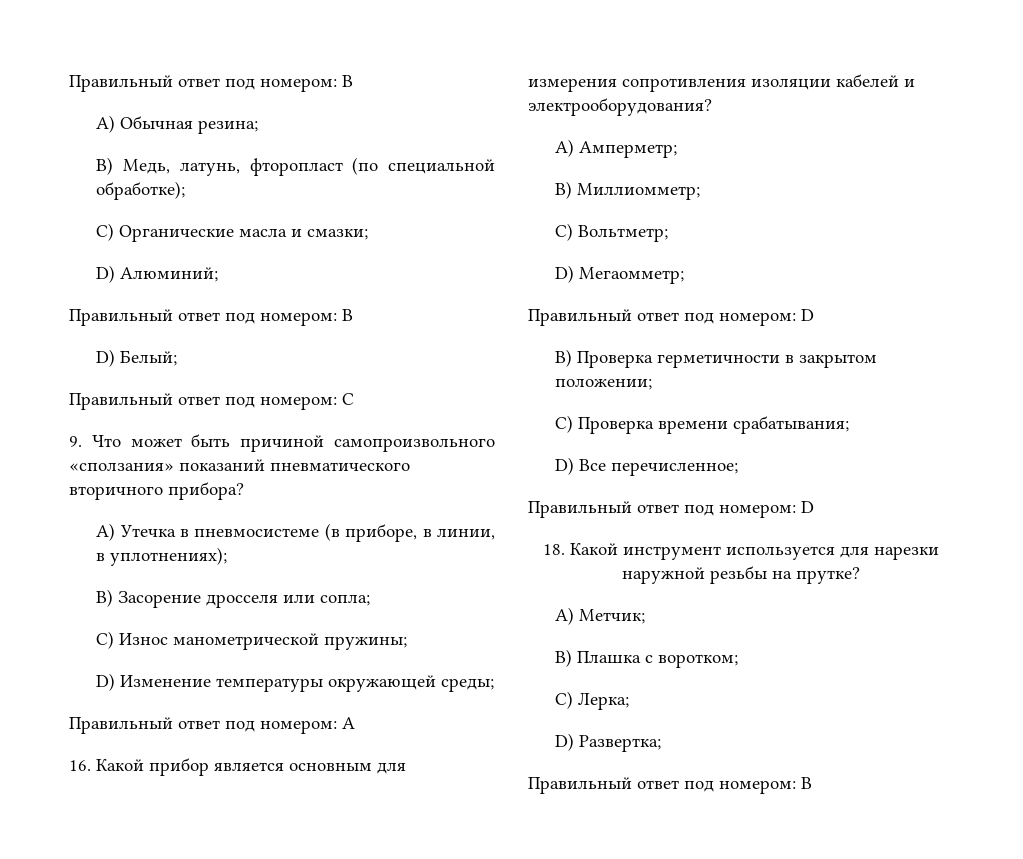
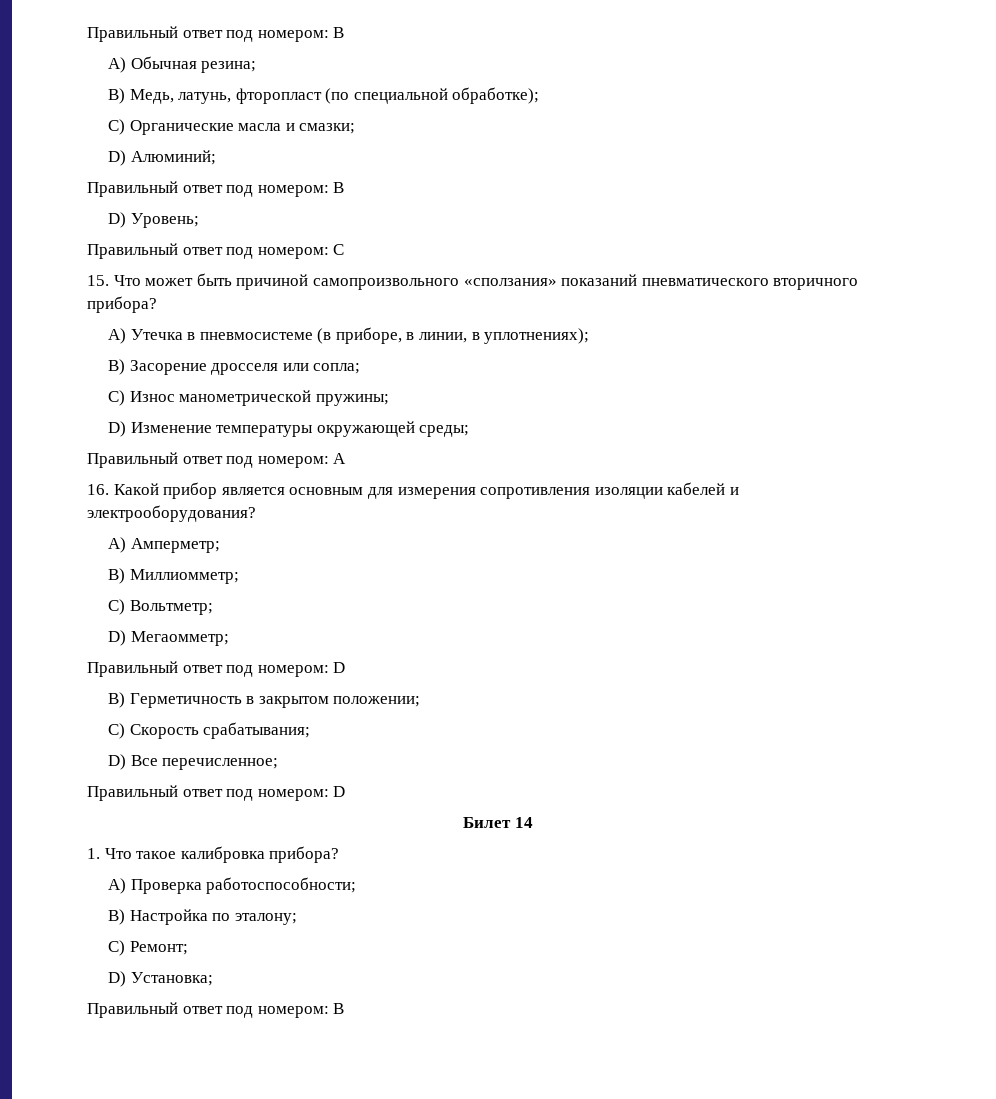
[120,350,178,366] Белый; -> [130,213,199,228] Уровень;
[69,436,82,447] 9. -> [87,275,109,286] 15.
[577,351,781,368] Проверка герметичности -> [129,693,242,708] Герметичность
[578,417,729,434] Проверка времени -> [129,724,199,739] Скорость
[543,543,939,560] [622,566,860,584] [555,607,646,625] [555,649,739,668] [555,691,630,710] [555,733,662,752] 18. Какой инструмент используется для нарезки наружной резьбы на прутке? // A) Метчик; // B) Плашка с воротком; // C) Лерка; // D) Развертка; -> [463,817,533,828] [87,846,340,863] [107,877,357,894] [107,909,297,925] [107,940,188,956] [107,971,213,987] Билет 14 // 1. Что такое калибровка прибора? // A) Проверка работоспособности; // B) Настройка по эталону; // C) Ремонт; // D) Установка;

